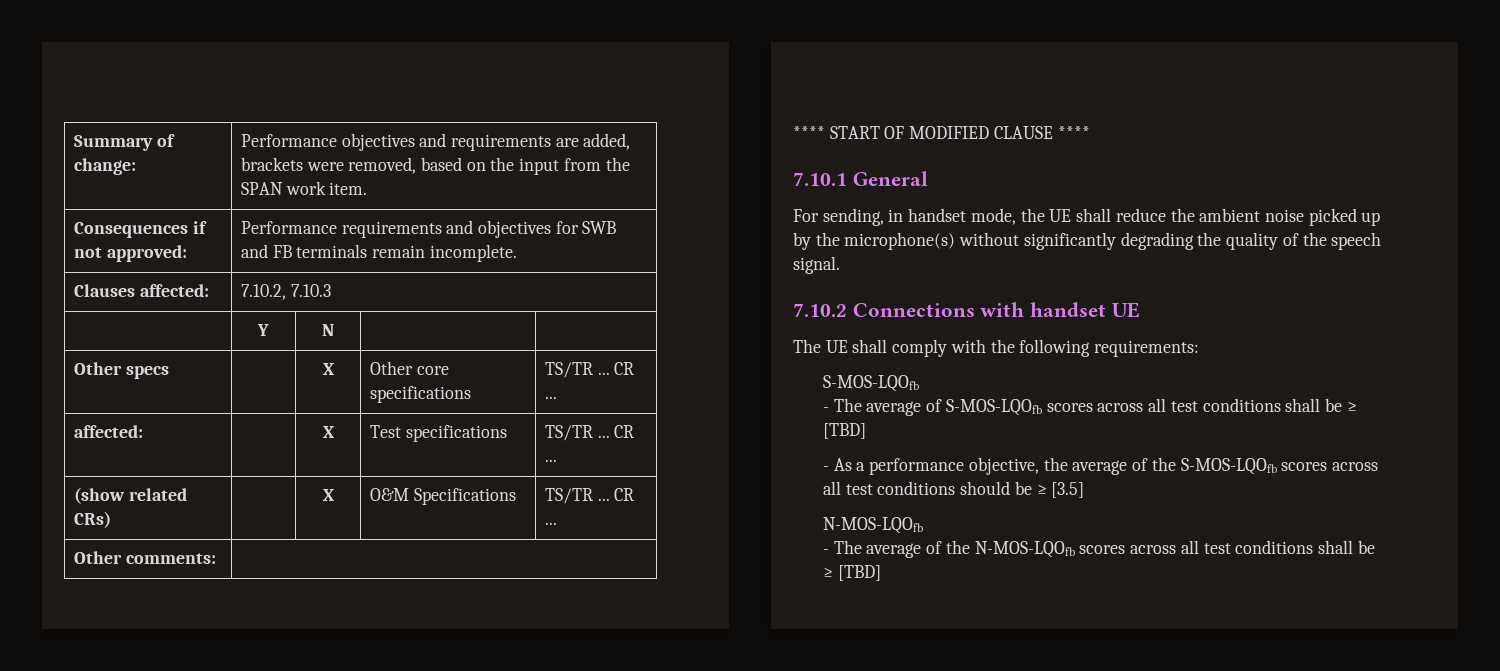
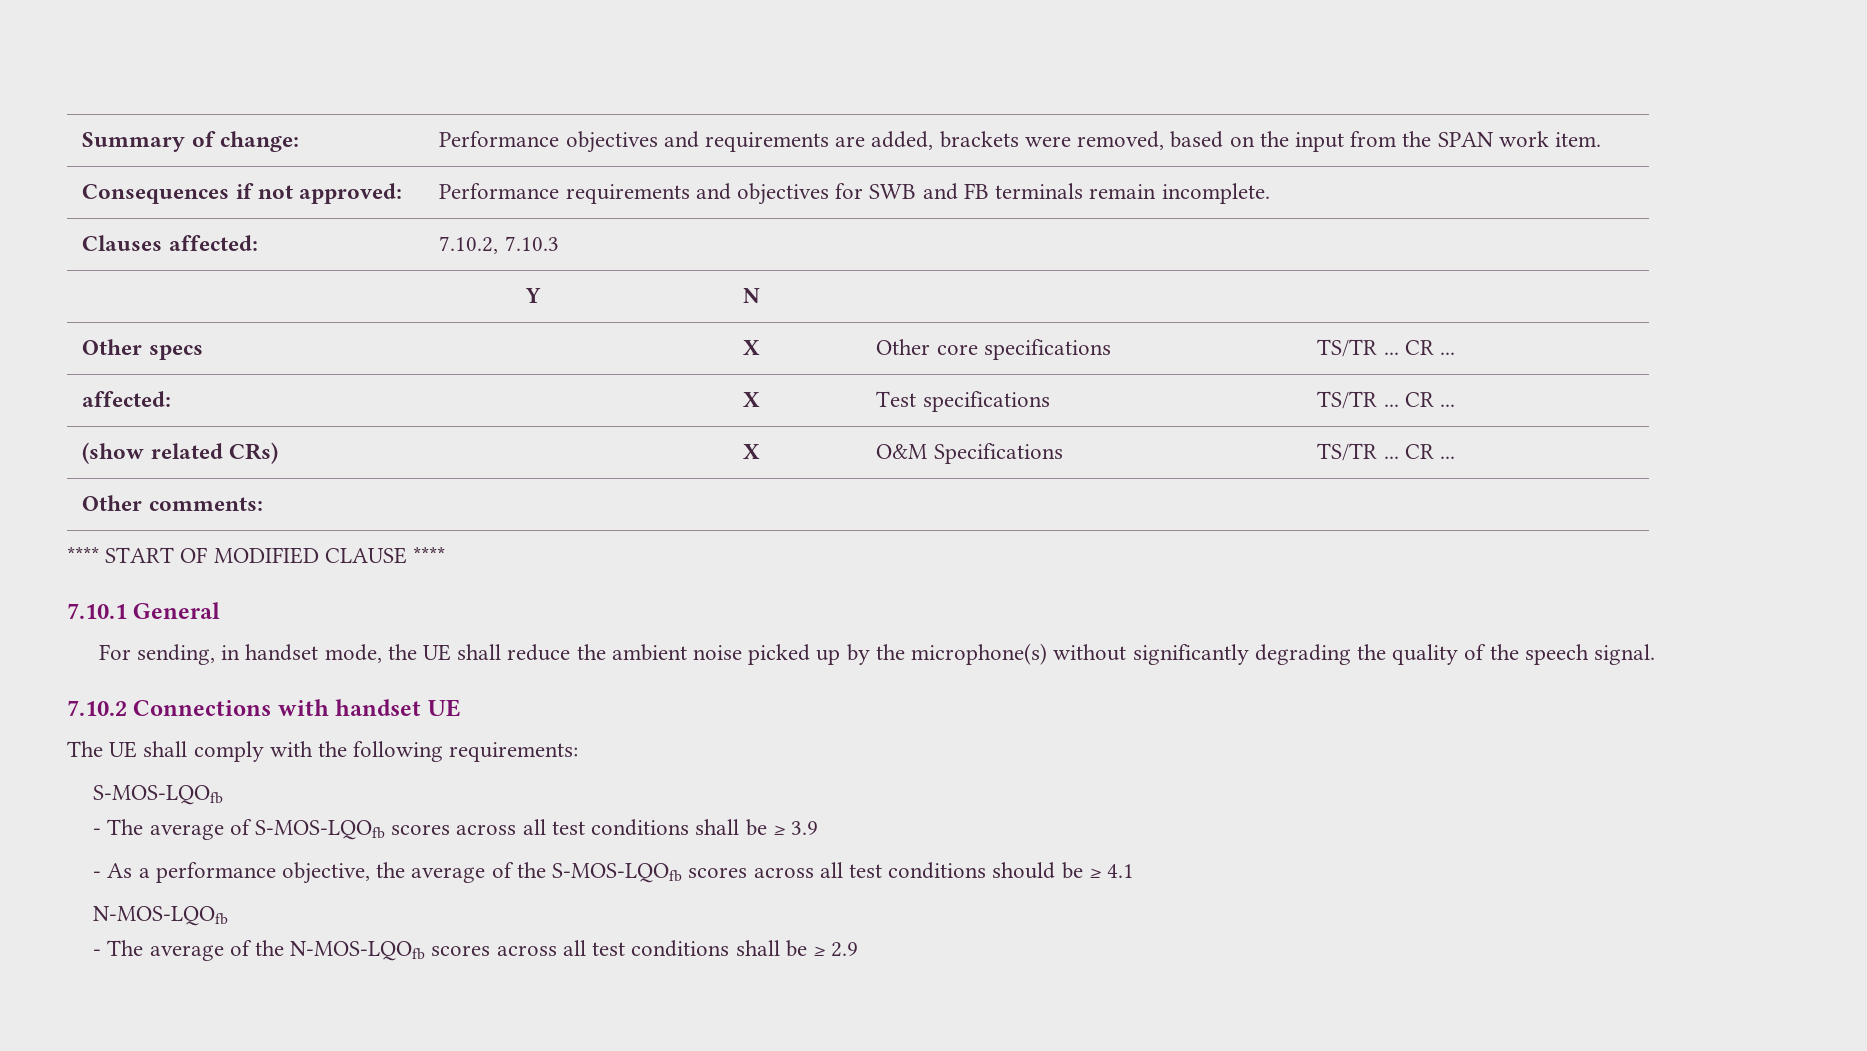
[823,423,867,439] [TBD] -> [790,821,818,835] 3.9
[1051,482,1085,498] [3.5] -> [1106,864,1134,878] 4.1
[837,565,881,581] [TBD] -> [831,942,859,957] 2.9

